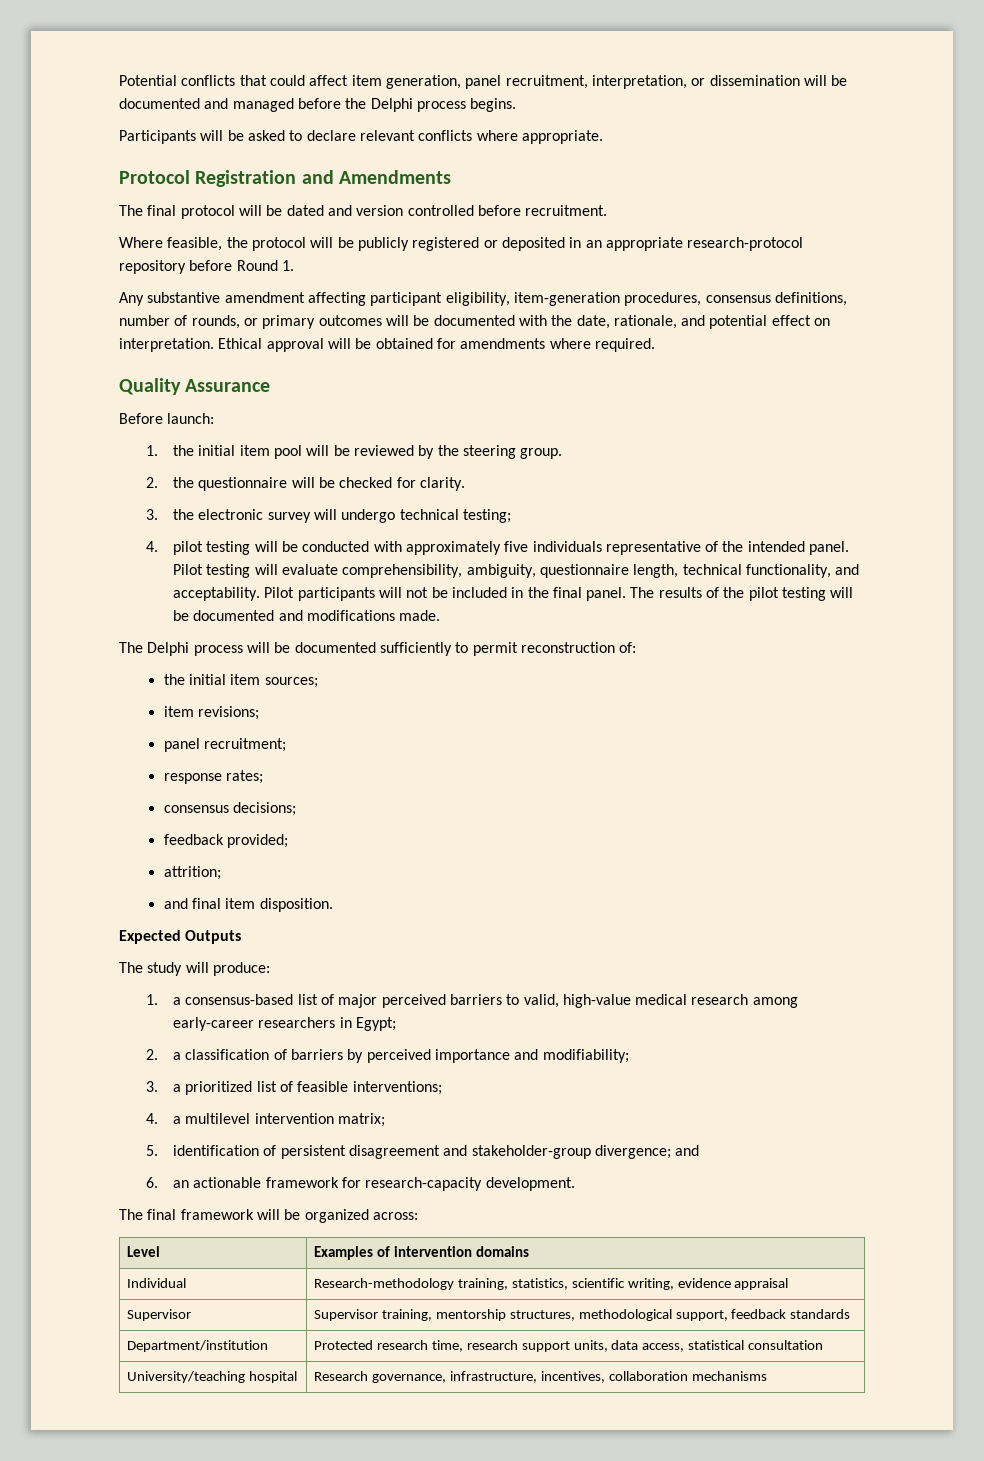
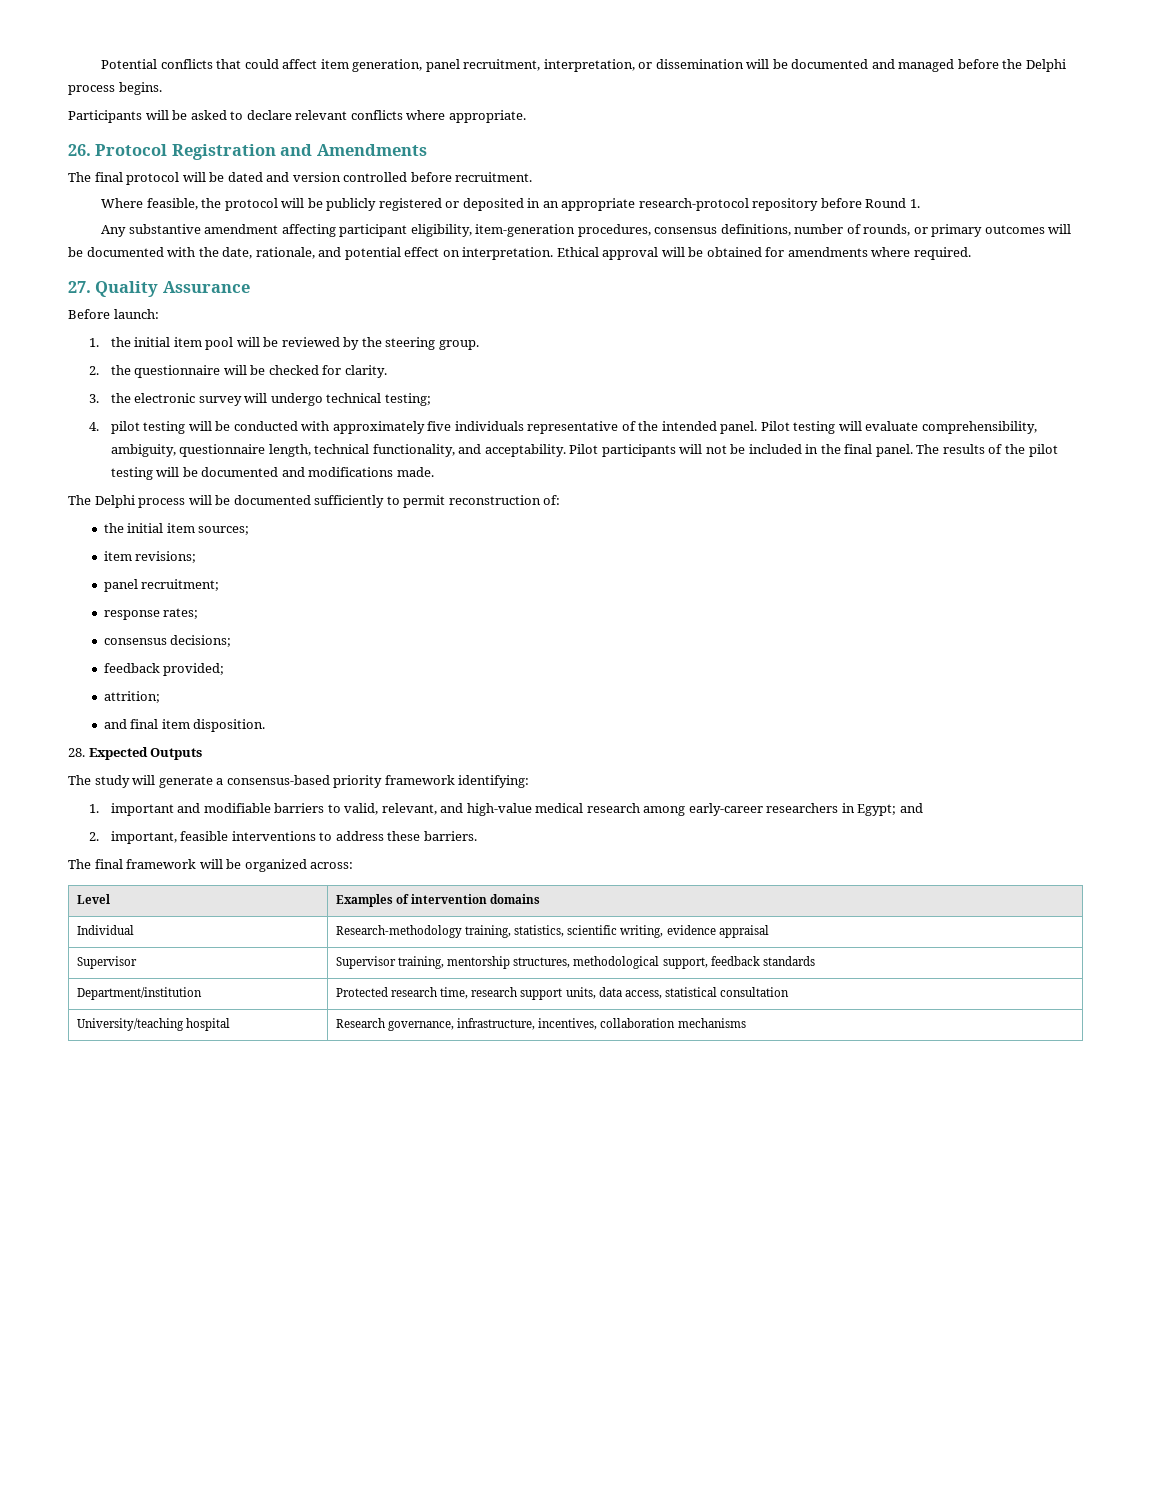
(603, 137) none -> [68,144,91,156] 26.
(655, 345) none -> [68,281,91,293] 27.
(333, 905) none -> [68,748,85,757] 28.
[212,962,270,976] [145,994,446,1008] produce: // 1. a consensus-based list of major perceived -> [158,775,530,788] [89,803,271,816] generate a consensus-based priority framework identifying: // 1. important and modifiable
(559, 1001) none -> [381,803,464,815] relevant, and
[145,1049,629,1063] [145,1081,442,1095] [145,1113,385,1127] [145,1145,700,1159] [145,1177,575,1191] // 2. a classification of barriers by perceived importance and modifiability; // 3. a prioritized list of feasible interventions; // 4. a multilevel intervention matrix; // 5. identification of persistent disagreement and stakeholder-group divergence; and // 6. an actionable framework for research-capacity development. -> [899,803,923,813] [89,831,477,844] and // 2. important, feasible interventions to address these barriers.

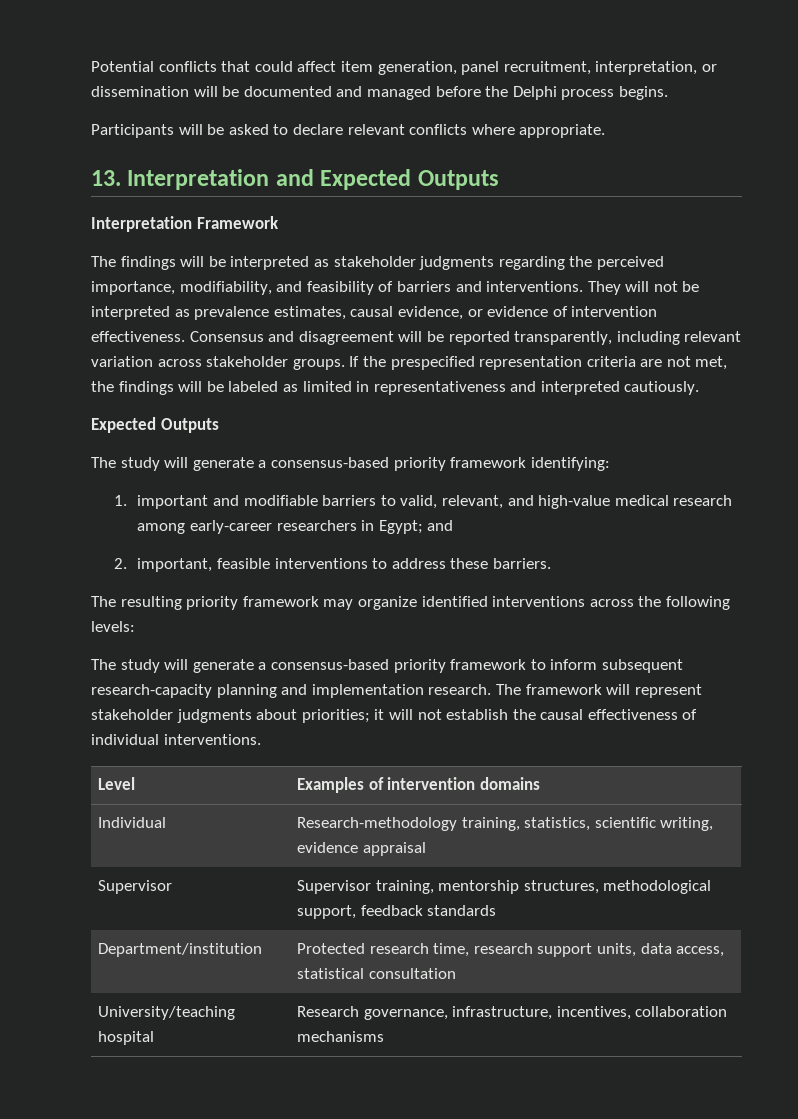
[68,144,427,160] [68,172,533,185] [101,198,920,211] [101,224,1072,237] [68,247,971,260] [68,281,250,297] [68,309,159,319] [89,337,479,350] [89,365,387,378] [89,393,431,406] [89,421,1037,434] [110,444,1058,457] [110,467,434,480] [68,495,561,508] [103,523,250,535] [103,551,197,563] [103,579,220,592] [103,608,199,620] [103,635,232,647] [103,663,225,676] [103,691,160,703] [103,719,266,732] [68,748,85,757] 26. Protocol Registration and Amendments // The final protocol will be dated and version controlled before recruitment. // Where feasible, the protocol will be publicly registered or deposited in an appropriate research-protocol repository before Round 1. // Any substantive amendment affecting participant eligibility, item-generation procedures, consensus definitions, number of rounds, or primary outcomes will be documented with the date, rationale, and potential effect on interpretation. Ethical approval will be obtained for amendments where required. // 27. Quality Assurance // Before launch: // 1. the initial item pool will be reviewed by the steering group. // 2. the questionnaire will be checked for clarity. // 3. the electronic survey will undergo technical testing; // 4. pilot testing will be conducted with approximately five individuals representative of the intended panel. Pilot testing will evaluate comprehensibility, ambiguity, questionnaire length, technical functionality, and acceptability. Pilot participants will not be included in the final panel. The results of the pilot testing will be documented and modifications made. // The Delphi process will be documented sufficiently to permit reconstruction of: // the initial item sources; // item revisions; // panel recruitment; // response rates; // consensus decisions; // feedback provided; // attrition; // and final item disposition. // 28. -> [91,169,499,190] [91,216,279,232] [91,256,664,270] [91,281,700,295] [91,306,658,320] [91,331,742,345] [91,356,728,370] [91,381,700,395] 13. Interpretation and Expected Outputs // Interpretation Framework // The findings will be interpreted as stakeholder judgments regarding the perceived importance, modifiability, and feasibility of barriers and interventions. They will not be interpreted as prevalence estimates, causal evidence, or evidence of intervention effectiveness. Consensus and disagreement will be reported transparently, including relevant variation across stakeholder groups. If the prespecified representation criteria are not met, the findings will be labeled as limited in representativeness and interpreted cautiously. //
[94,859,354,872] final framework will be organized across: -> [120,596,730,610] [91,621,135,632] [91,659,683,673] [91,684,702,698] [91,709,698,723] [91,734,261,745] resulting priority framework may organize identified interventions across the following levels: // The study will generate a consensus-based priority framework to inform subsequent research-capacity planning and implementation research. The framework will represent stakeholder judgments about priorities; it will not establish the causal effectiveness of individual interventions.

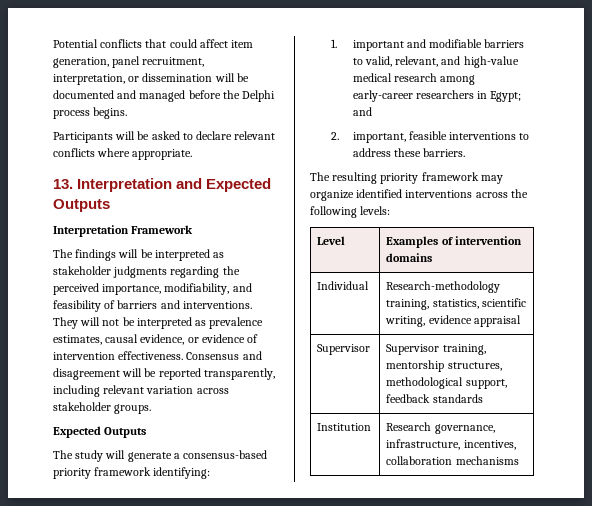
[349,356,728,370] [91,381,700,395] If the prespecified representation criteria are not met, the findings will be labeled as limited in representativeness and interpreted cautiously. -> (152, 409) none
[91,659,683,673] [91,684,702,698] [91,709,698,723] [91,734,261,745] // The study will generate a consensus-based priority framework to inform subsequent research-capacity planning and implementation research. The framework will represent stakeholder judgments about priorities; it will not establish the causal effectiveness of individual interventions. -> (391, 210) none
[98,943,263,957] [297,943,725,957] [297,968,456,979] [98,1006,236,1020] [98,1031,155,1045] Department/institution | Protected research time, research support units, data access, statistical consultation // University/teaching hospital -> [317,423,372,431] Institution

